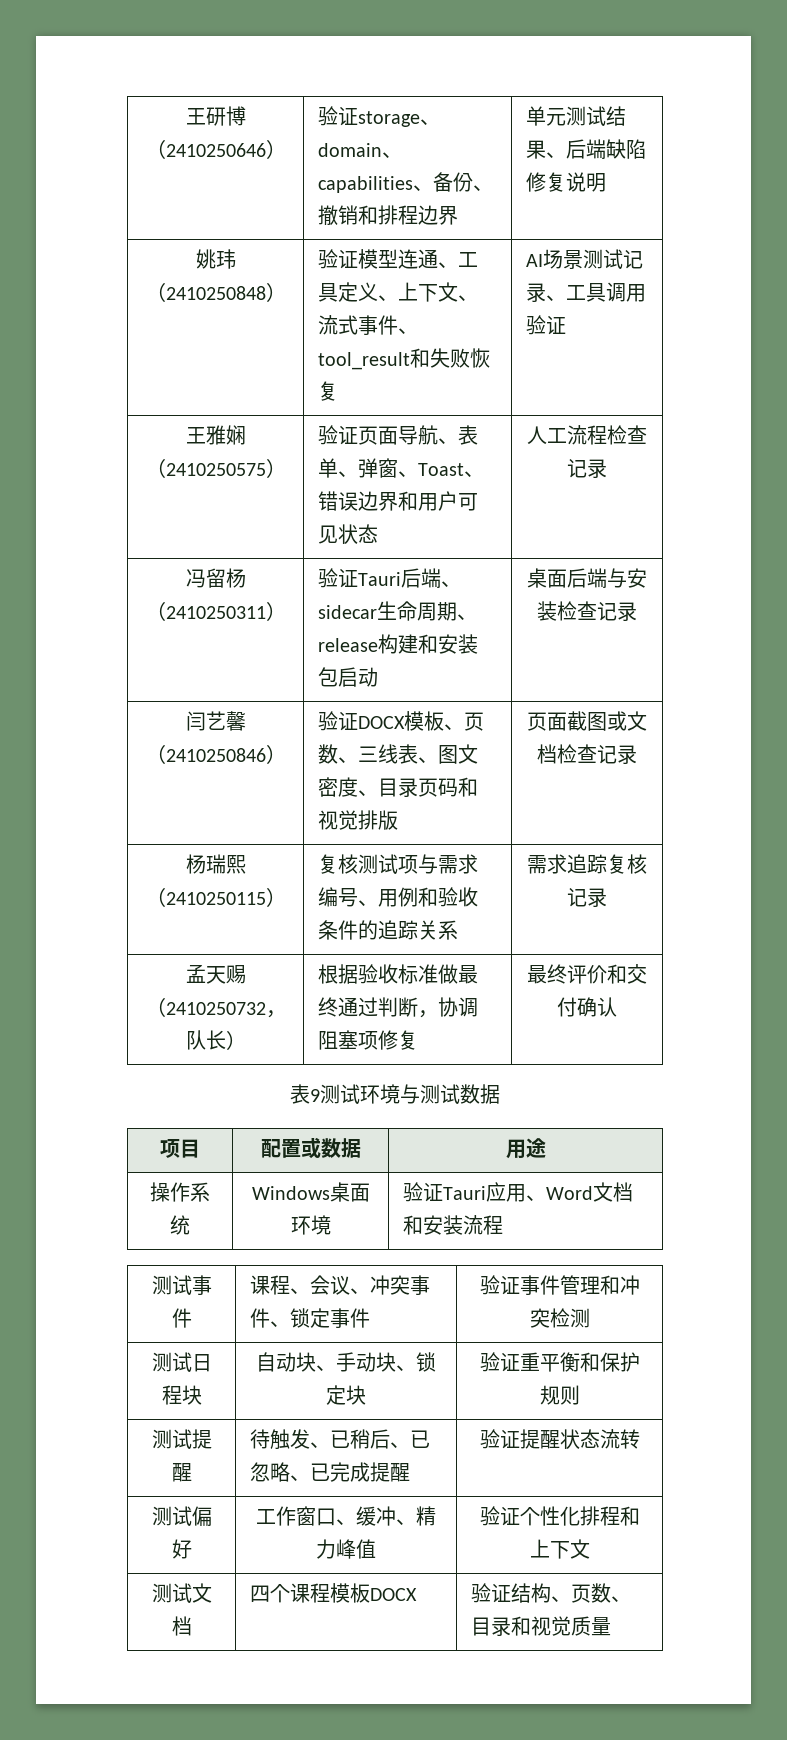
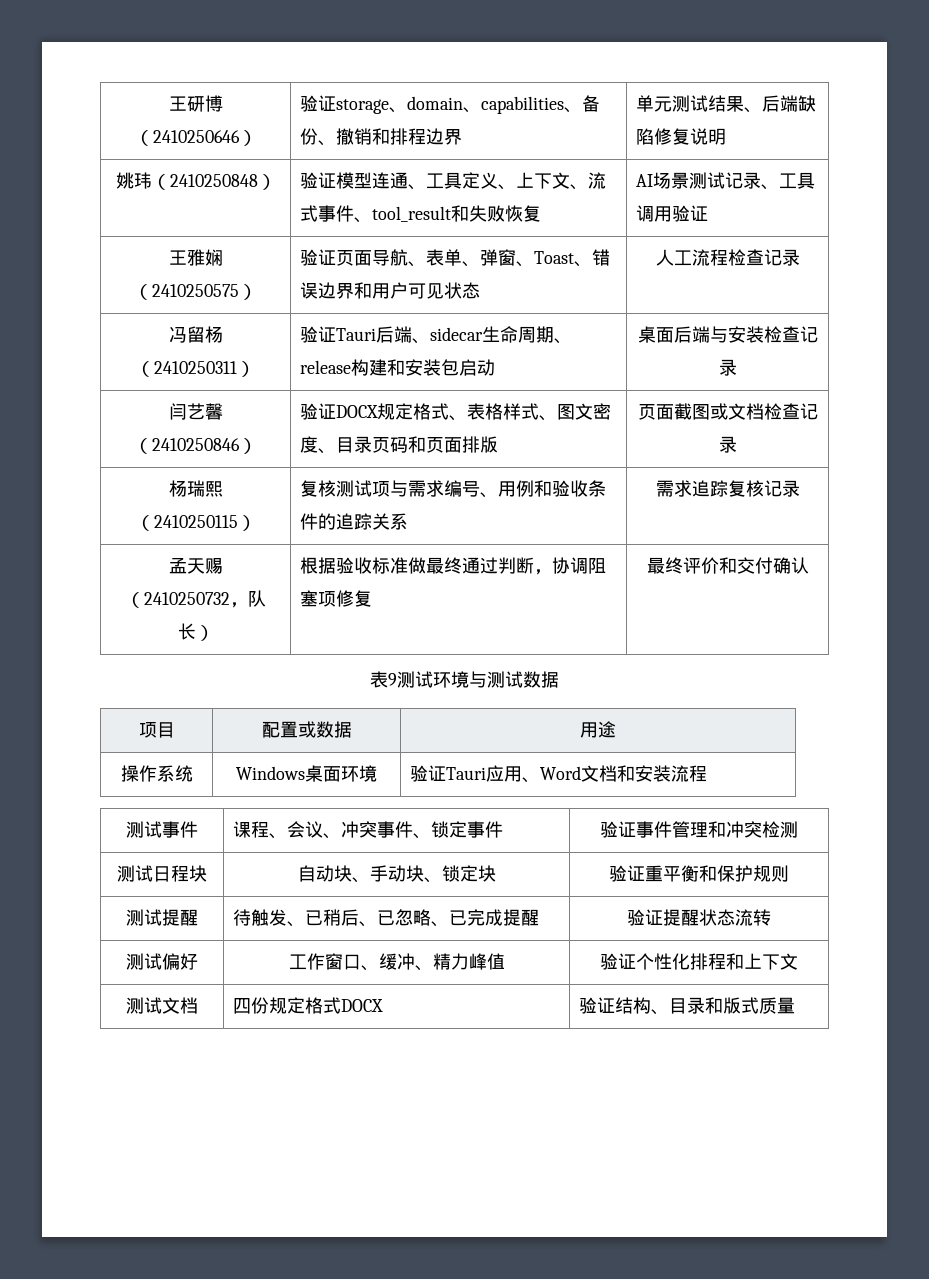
[403,711,484,731] [317,744,418,764] 模板、页数、三线表 -> [377,403,540,421] 规定格式、表格样式
[317,810,358,830] 视觉 -> [426,437,463,453] 页面
[269,1583,370,1603] 个课程模板 -> [251,997,342,1014] 份规定格式
[570,1583,631,1603] [470,1616,571,1636] 页数、目录和视觉 -> [669,997,760,1014] 目录和版式

